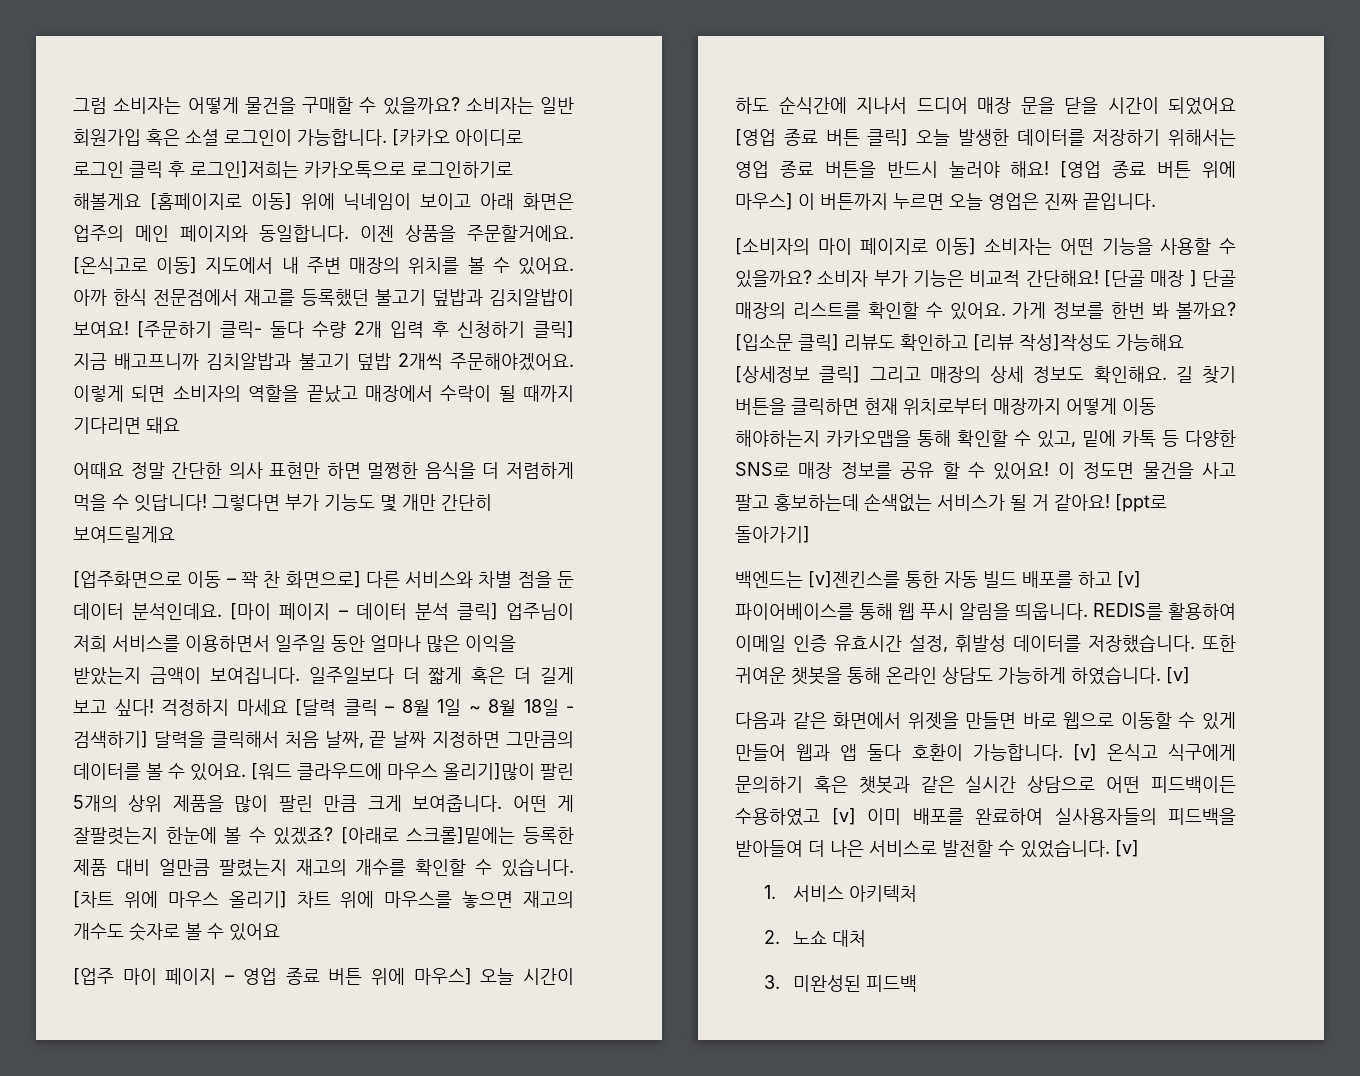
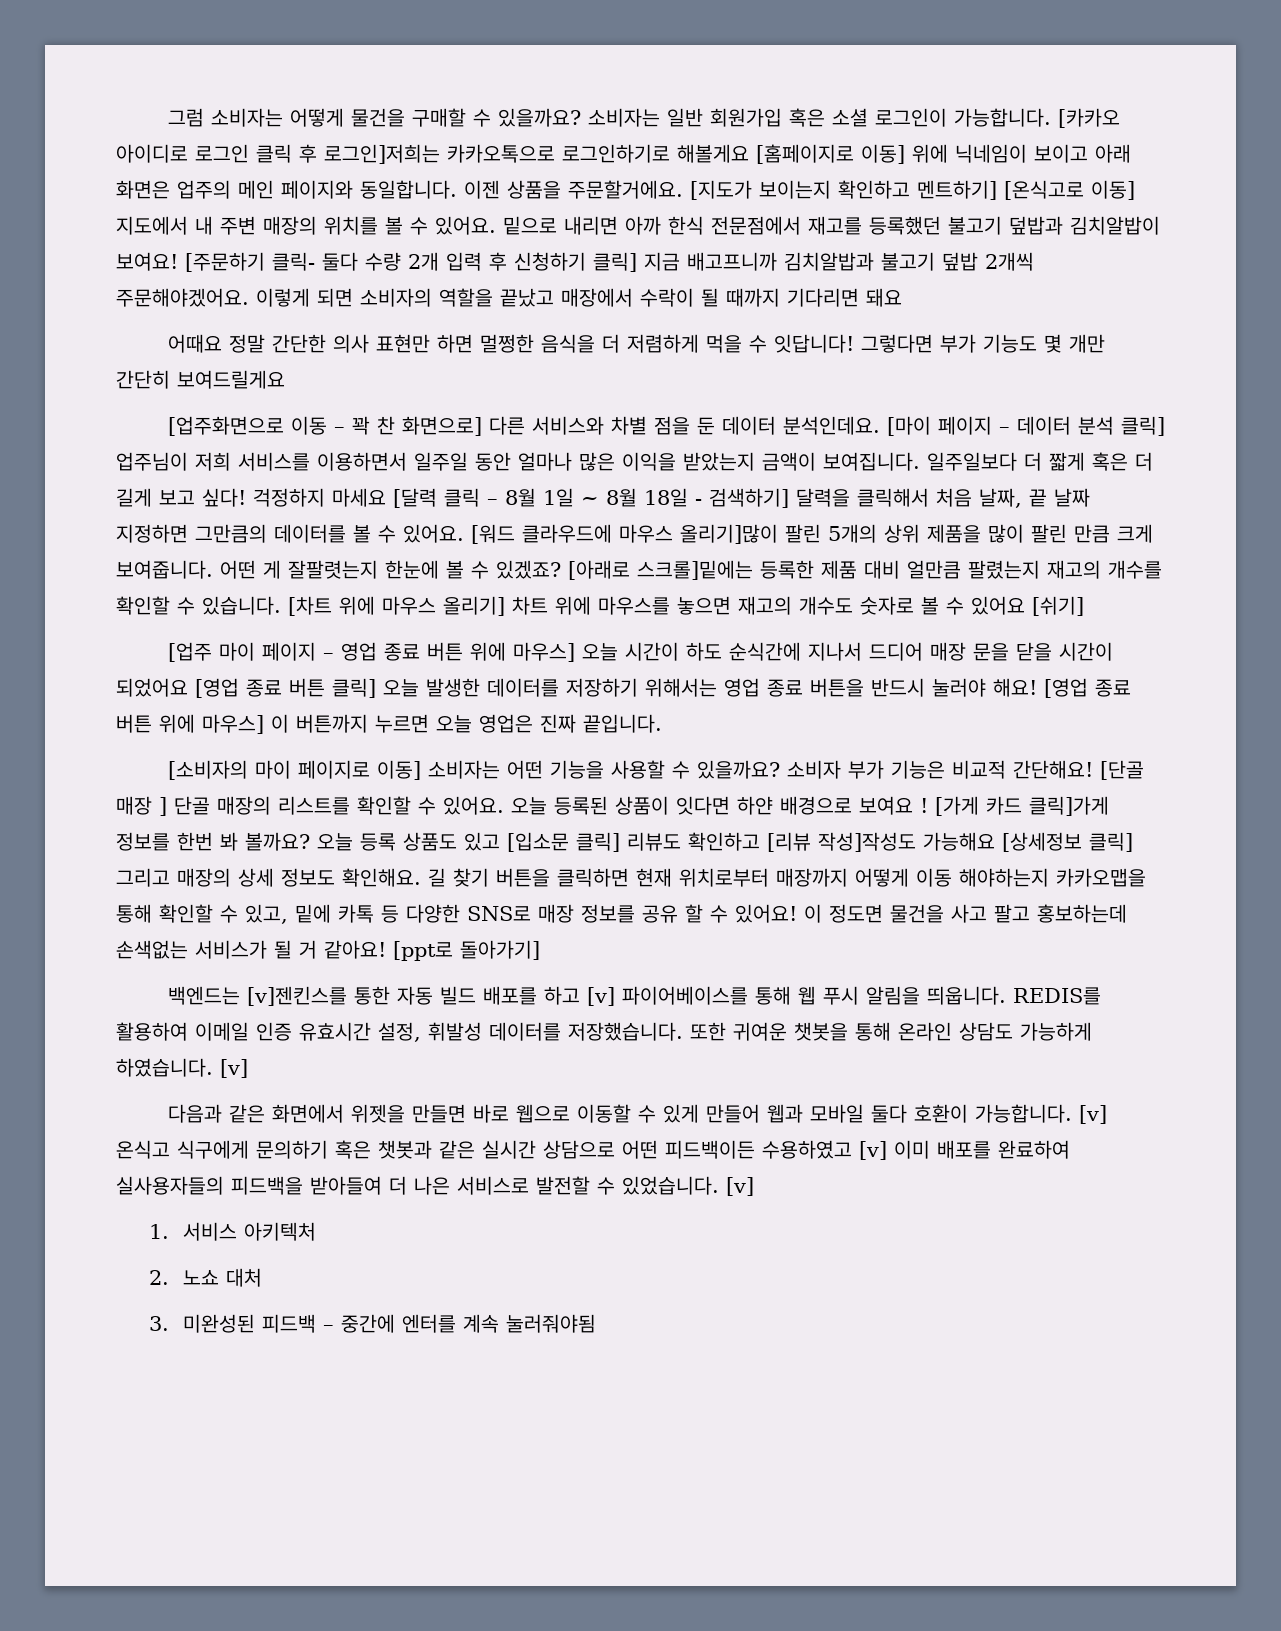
(574, 233) none -> [690,180,997,200] [지도가 보이는지 확인하고 멘트하기]
(574, 266) none -> [503,216,618,235] 밑으로 내리면
(280, 932) none -> [1032,596,1084,616] [쉬기]
[1012,302,1236,319] 가게 정보를 한번 봐 볼까요? -> [511,796,1109,816] [116,832,500,851] 오늘 등록된 상품이 잇다면 하얀 배경으로 보여요 ! [가게 카드 클릭]가게 정보를 한번 봐 볼까요? 오늘 등록 상품도 있고
[840,744,858,761] 앱 -> [809,1104,864,1123] 모바일
(918, 983) none -> [322,1314,596,1333] – 중간에 엔터를 계속 눌러줘야됨

